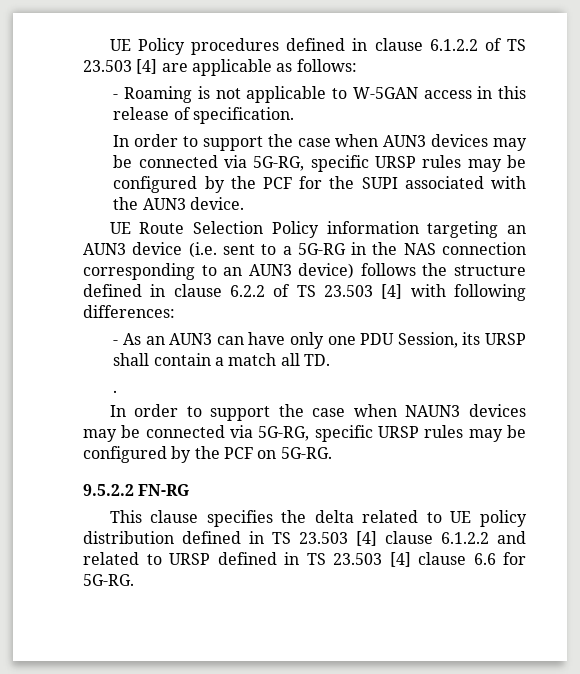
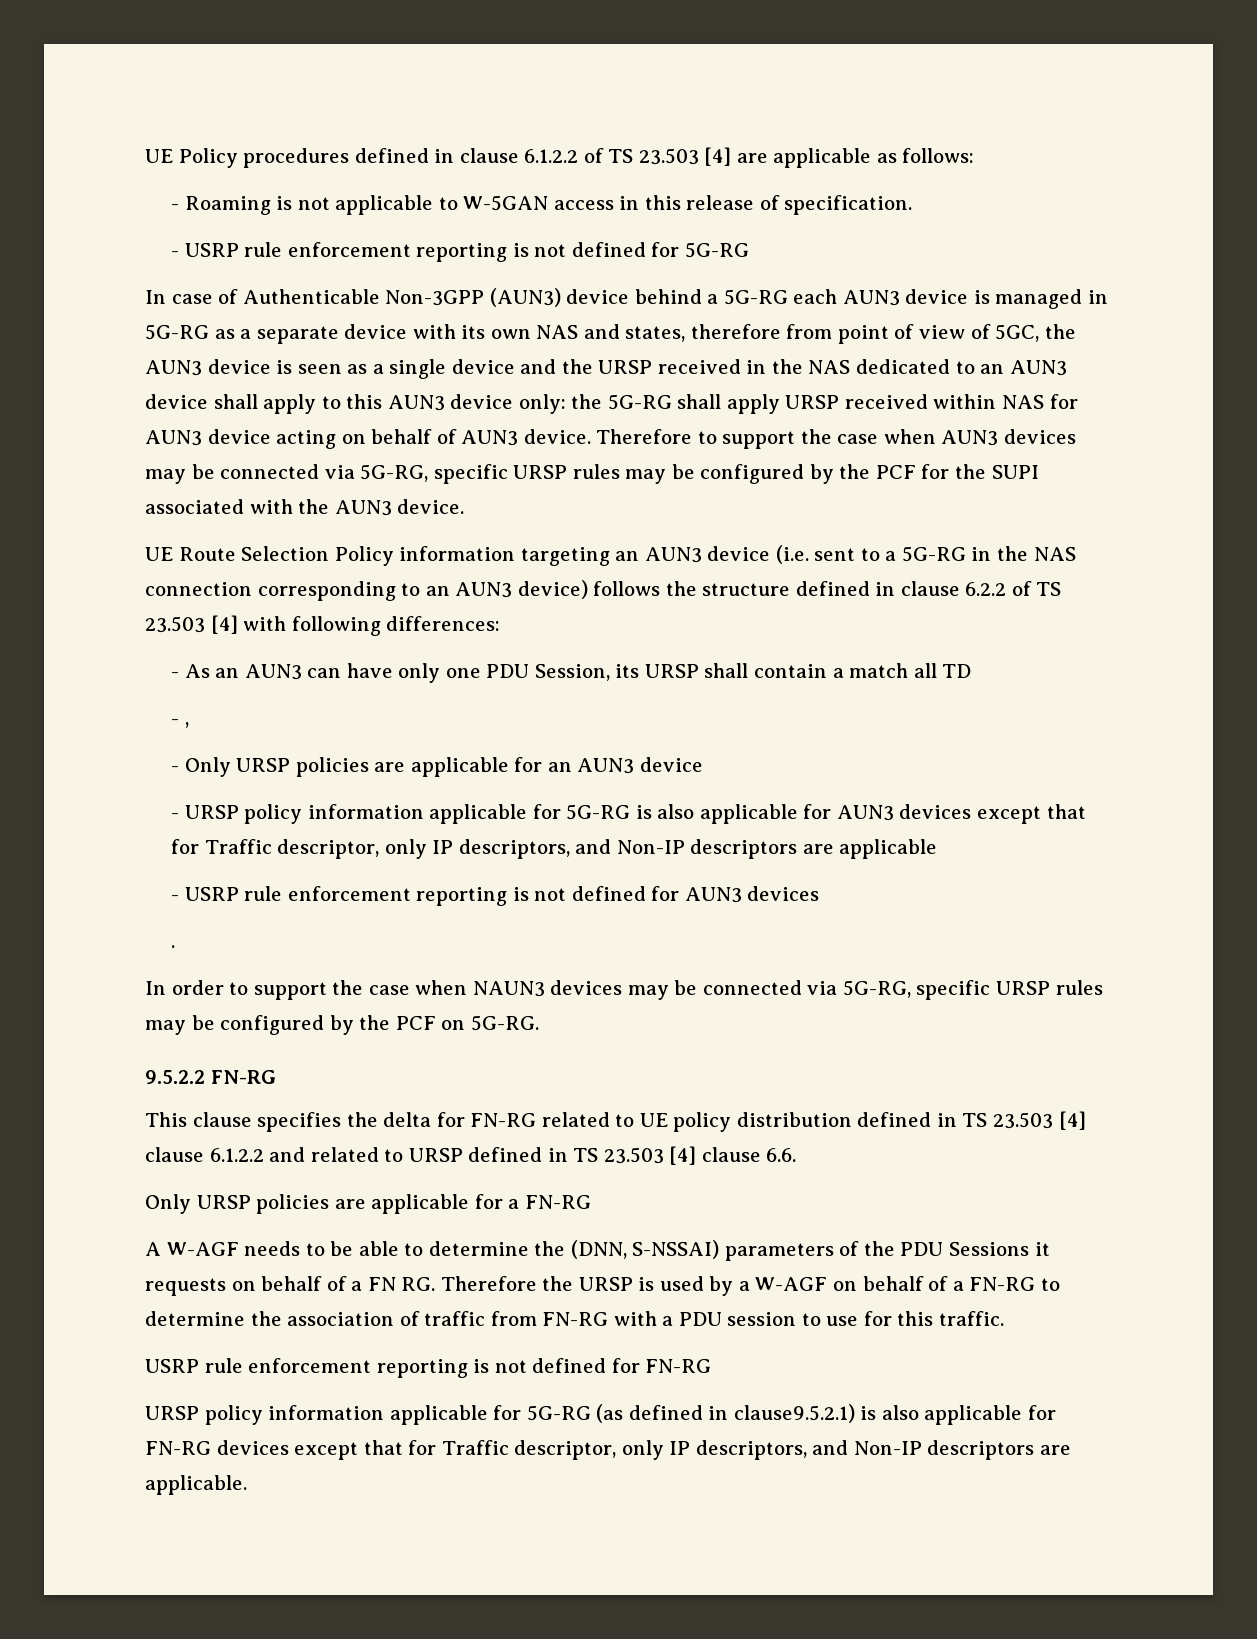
[113,134,179,147] In order -> [171,242,749,262] [145,288,1109,309] [145,324,1076,344] [145,359,1067,379] [145,394,1078,414] [145,429,693,449] - USRP rule enforcement reporting is not defined for 5G-RG // In case of Authenticable Non-3GPP (AUN3) device behind a 5G-RG each AUN3 device is managed in 5G-RG as a separate device with its own NAS and states, therefore from point of view of 5GC, the AUN3 device is seen as a single device and the URSP received in the NAS dedicated to an AUN3 device shall apply to this AUN3 device only: the 5G-RG shall apply URSP received within NAS for AUN3 device acting on behalf of AUN3 device. Therefore
[304,354,331,366] TD. -> [942,664,972,678] [171,719,189,728] [171,757,703,777] [171,804,1086,824] [171,839,938,859] [171,886,820,906] TD // - , // - Only URSP policies are applicable for an AUN3 device // - URSP policy information applicable for 5G-RG is also applicable for AUN3 devices except that for Traffic descriptor, only IP descriptors, and Non-IP descriptors are applicable // - USRP rule enforcement reporting is not defined for AUN3 devices
(354, 516) none -> [436,1112,537,1127] for FN-RG
[473,552,526,565] [83,574,134,586] 6.6 for 5G-RG. -> [766,1148,797,1162] [145,1194,591,1214] [145,1240,1050,1261] [145,1276,1060,1296] [145,1311,1005,1326] [145,1358,712,1378] [145,1404,1056,1425] [145,1440,1071,1460] [145,1475,247,1495] 6.6. // Only URSP policies are applicable for a FN-RG // A W-AGF needs to be able to determine the (DNN, S-NSSAI) parameters of the PDU Sessions it requests on behalf of a FN RG. Therefore the URSP is used by a W-AGF on behalf of a FN-RG to determine the association of traffic from FN-RG with a PDU session to use for this traffic. // USRP rule enforcement reporting is not defined for FN-RG // URSP policy information applicable for 5G-RG (as defined in clause9.5.2.1) is also applicable for FN-RG devices except that for Traffic descriptor, only IP descriptors, and Non-IP descriptors are applicable.

